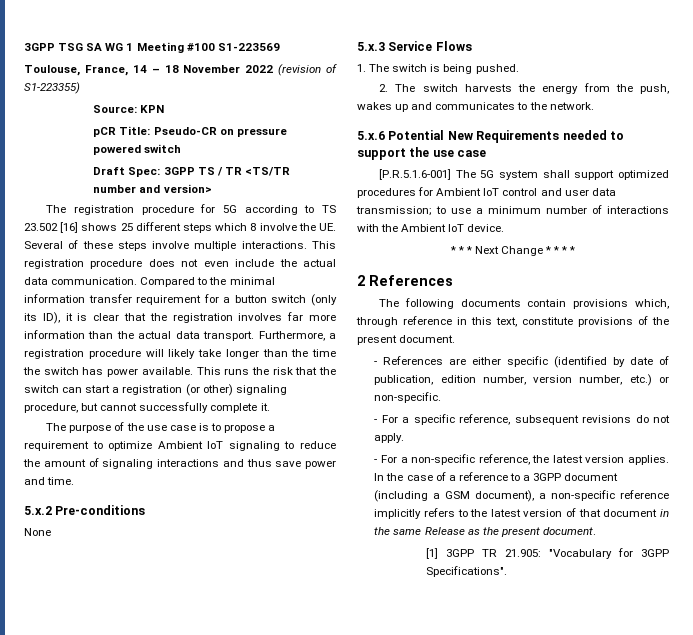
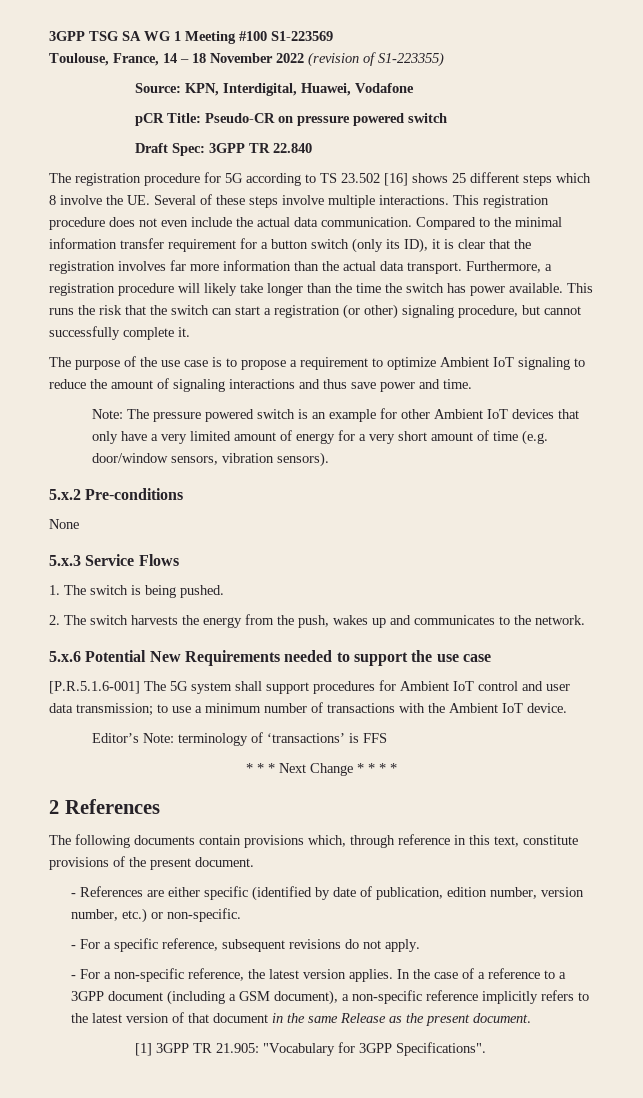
[140,105,165,113] KPN -> [184,83,414,96] KPN, Interdigital, Huawei, Vodafone
[197,167,290,176] [93,184,212,193] TS / TR <TS/TR number and version> -> [248,143,312,153] TR 22.840
(75, 481) none -> [91,408,579,422] [91,430,548,445] [91,452,329,467] // Note: The pressure powered switch is an example for other Ambient IoT devices that only have a very limited amount of energy for a very short amount of time (e.g. door/window sensors, vibration sensors).
[618,170,669,180] optimized -> (309, 688) none
[607,206,669,214] interactions -> [327,703,395,713] transactions
(505, 228) none -> [91,732,387,746] // Editor’s Note: terminology of ‘transactions’ is FFS

